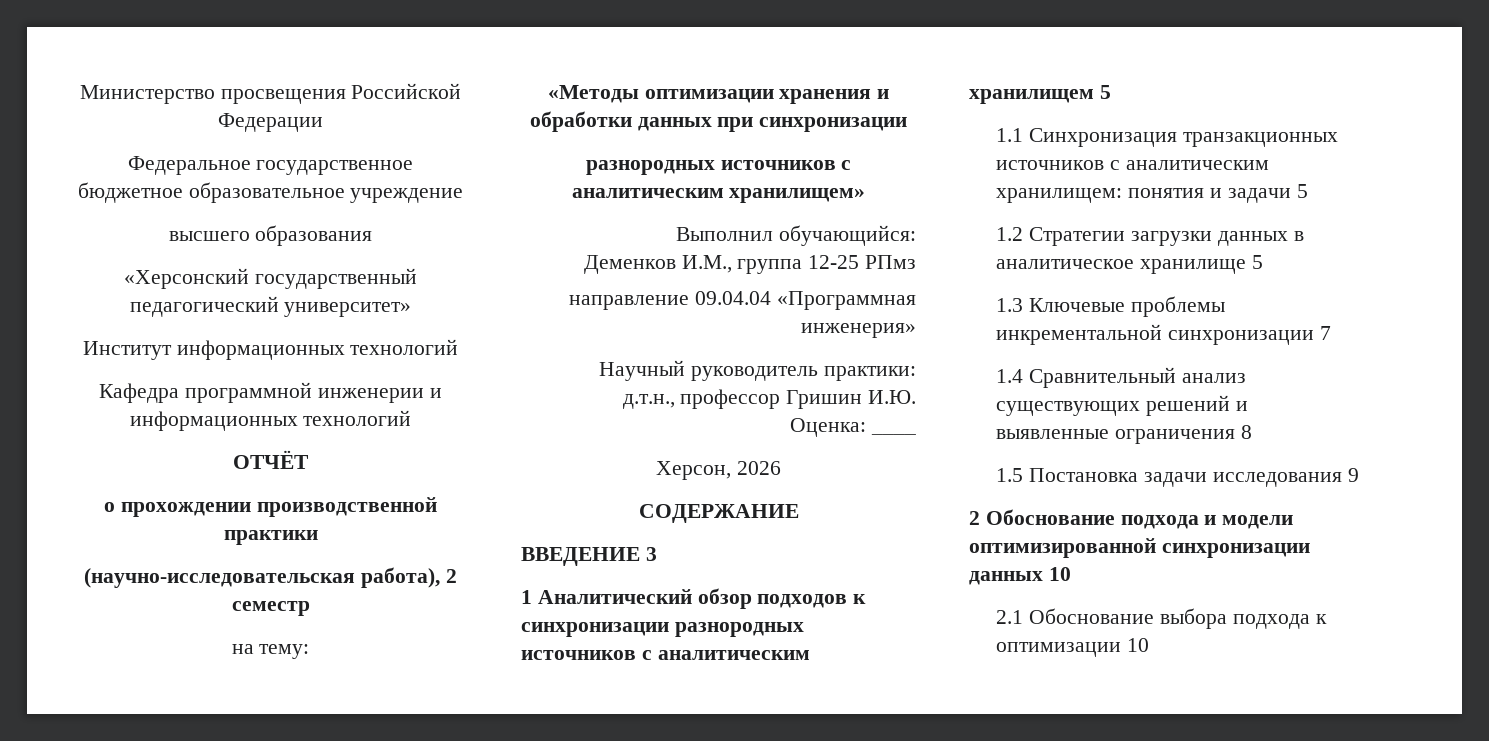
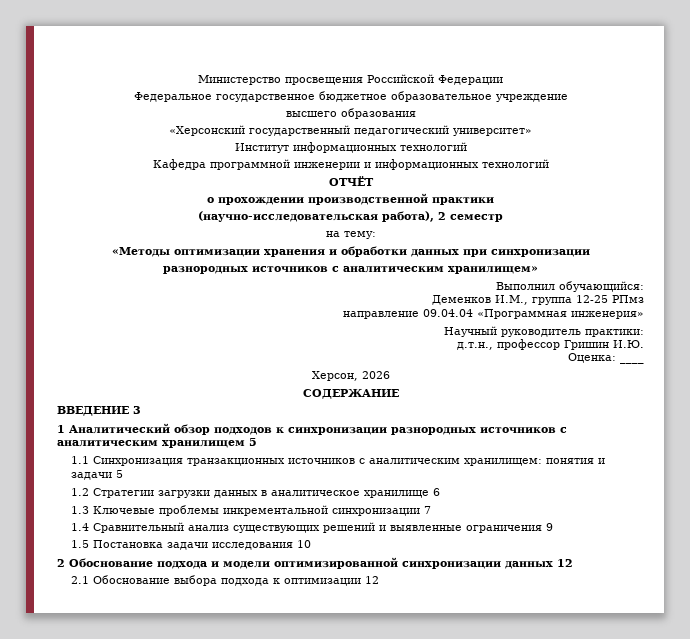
[1252,255,1264,269] 5 -> [433,488,441,496] 6
[1241,425,1253,439] 8 -> [546,523,554,531] 9
[1347,468,1359,482] 9 -> [297,540,312,548] 10
[1048,567,1071,581] 10 -> [557,559,573,567] 12
[1127,638,1150,652] 10 -> [365,576,380,584] 12

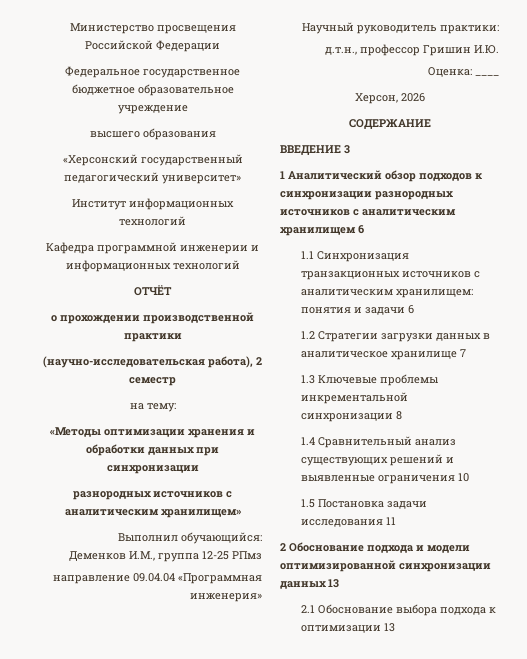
[249,438,257,446] 5 -> [358,225,364,234] 6
[116,470,124,478] 5 -> [407,305,414,314] 6
[433,488,441,496] 6 -> [459,349,466,357] 7
[424,506,432,514] 7 -> [395,411,402,420] 8
[546,523,554,531] 9 -> [457,473,469,482] 10
[297,540,312,548] 10 -> [385,517,396,525] 11
[557,559,573,567] 12 -> [328,579,339,588] 13
[365,576,380,584] 12 -> [383,623,395,632] 13

